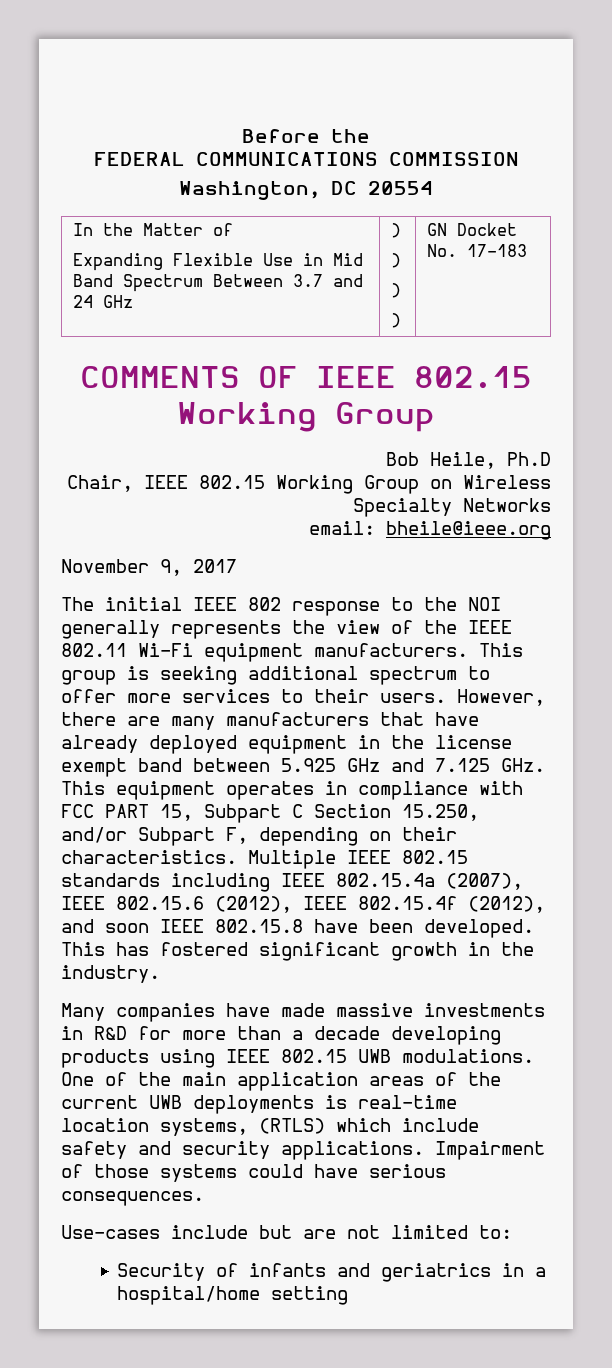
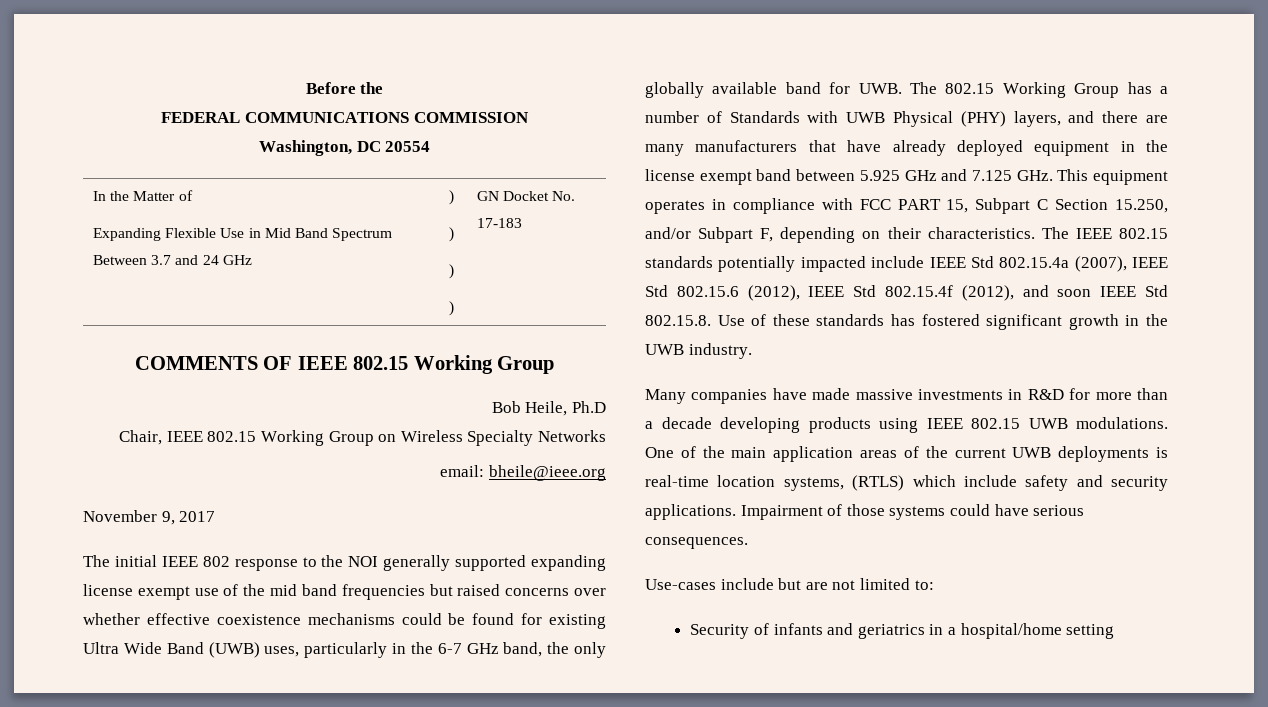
[171,620,512,639] [61,643,523,662] [61,666,490,685] [61,689,545,706] represents the view of the IEEE 802.11 Wi-Fi equipment manufacturers. This group is seeking additional spectrum to offer more services to their users. However, -> [455,555,606,571] [83,584,606,600] [83,613,606,629] [83,642,606,658] [645,82,1168,98] [645,111,1095,127] supported expanding license exempt use of the mid band frequencies but raised concerns over whether effective coexistence mechanisms could be found for existing Ultra Wide Band (UWB) uses, particularly in the 6-7 GHz band, the only globally available band for UWB. The 802.15 Working Group has a number of Standards with UWB Physical (PHY) layers, and
[248,850,336,869] Multiple -> [1041,227,1069,239] The
[171,873,325,892] including IEEE -> [718,256,994,272] potentially impacted include IEEE Std
(105, 903) none -> [645,285,668,297] Std
(347, 903) none -> [853,285,877,297] Std
[215,919,534,938] [61,942,105,956] 802.15.8 have been developed. This -> [1145,285,1168,297] [645,314,885,326] Std 802.15.8. Use of these standards
(534, 949) none -> [645,344,684,355] UWB

